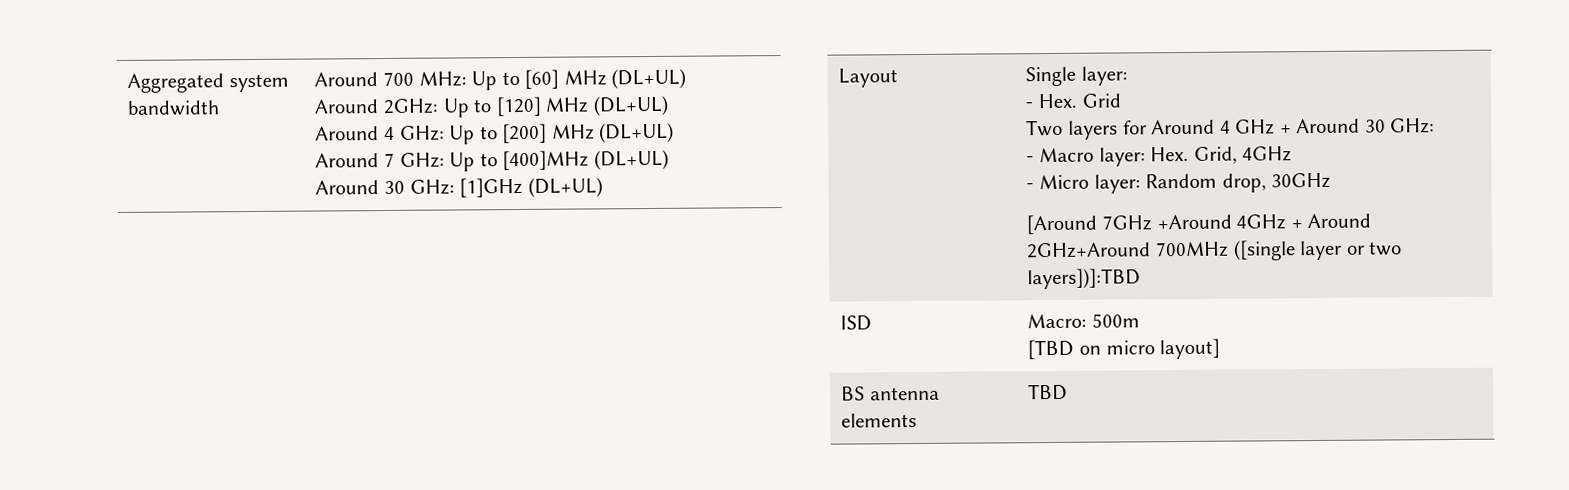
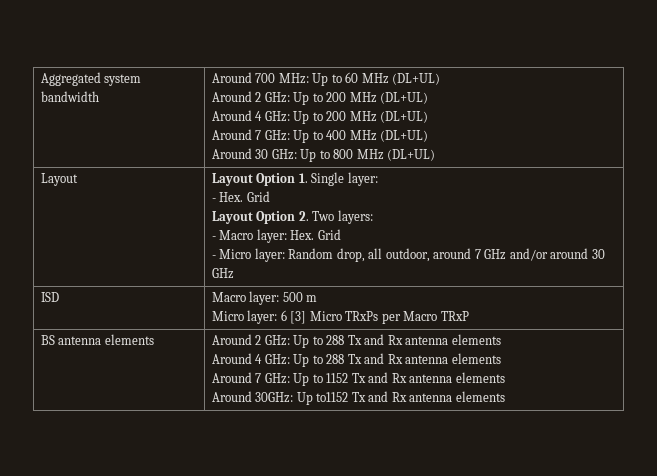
[524,68,687,90] [314,96,542,118] [60] MHz (DL+UL) // Around 2GHz: Up to [120] -> [345,72,441,85] [211,91,347,105] 60 MHz (DL+UL) // Around 2 GHz: Up to 200
[502,123,548,144] [200] -> [326,111,347,121] 200
[502,150,590,171] [400]MHz -> [326,130,377,141] 400 MHz
[459,177,524,198] [1]GHz -> [300,149,384,162] Up to 800 MHz
(899, 78) none -> [211,173,308,186] Layout Option 1.
[1026,118,1436,140] Two layers for Around 4 GHz + Around 30 GHz: -> [211,210,373,224] Layout Option 2. Two layers:
[1193,146,1293,164] Grid, 4GHz -> [317,229,341,240] Grid
[1271,172,1332,189] [1026,213,1372,235] [1026,240,1403,261] [1027,268,1142,290] [840,315,873,331] [1027,313,1140,329] [1027,338,1221,360] [841,386,940,401] [841,413,918,428] [1028,383,1069,401] 30GHz // [Around 7GHz +Around 4GHz + Around 2GHz+Around 700MHz ([single layer or two layers])]:TBD // ISD | Macro: 500m // [TBD on micro layout] // BS antenna elements | TBD -> [368,248,605,262] [211,268,234,279] [40,292,59,302] [211,291,318,305] [211,310,469,324] [40,334,154,345] [211,334,501,348] [211,353,501,367] [211,372,505,386] [211,391,505,405] all outdoor, around 7 GHz and/or around 30 GHz // ISD | Macro layer: 500 m // Micro layer: 6 [3] Micro TRxPs per Macro TRxP // BS antenna elements | Around 2 GHz: Up to 288 Tx and Rx antenna elements // Around 4 GHz: Up to 288 Tx and Rx antenna elements // Around 7 GHz: Up to 1152 Tx and Rx antenna elements // Around 30GHz: Up to1152 Tx and Rx antenna elements

